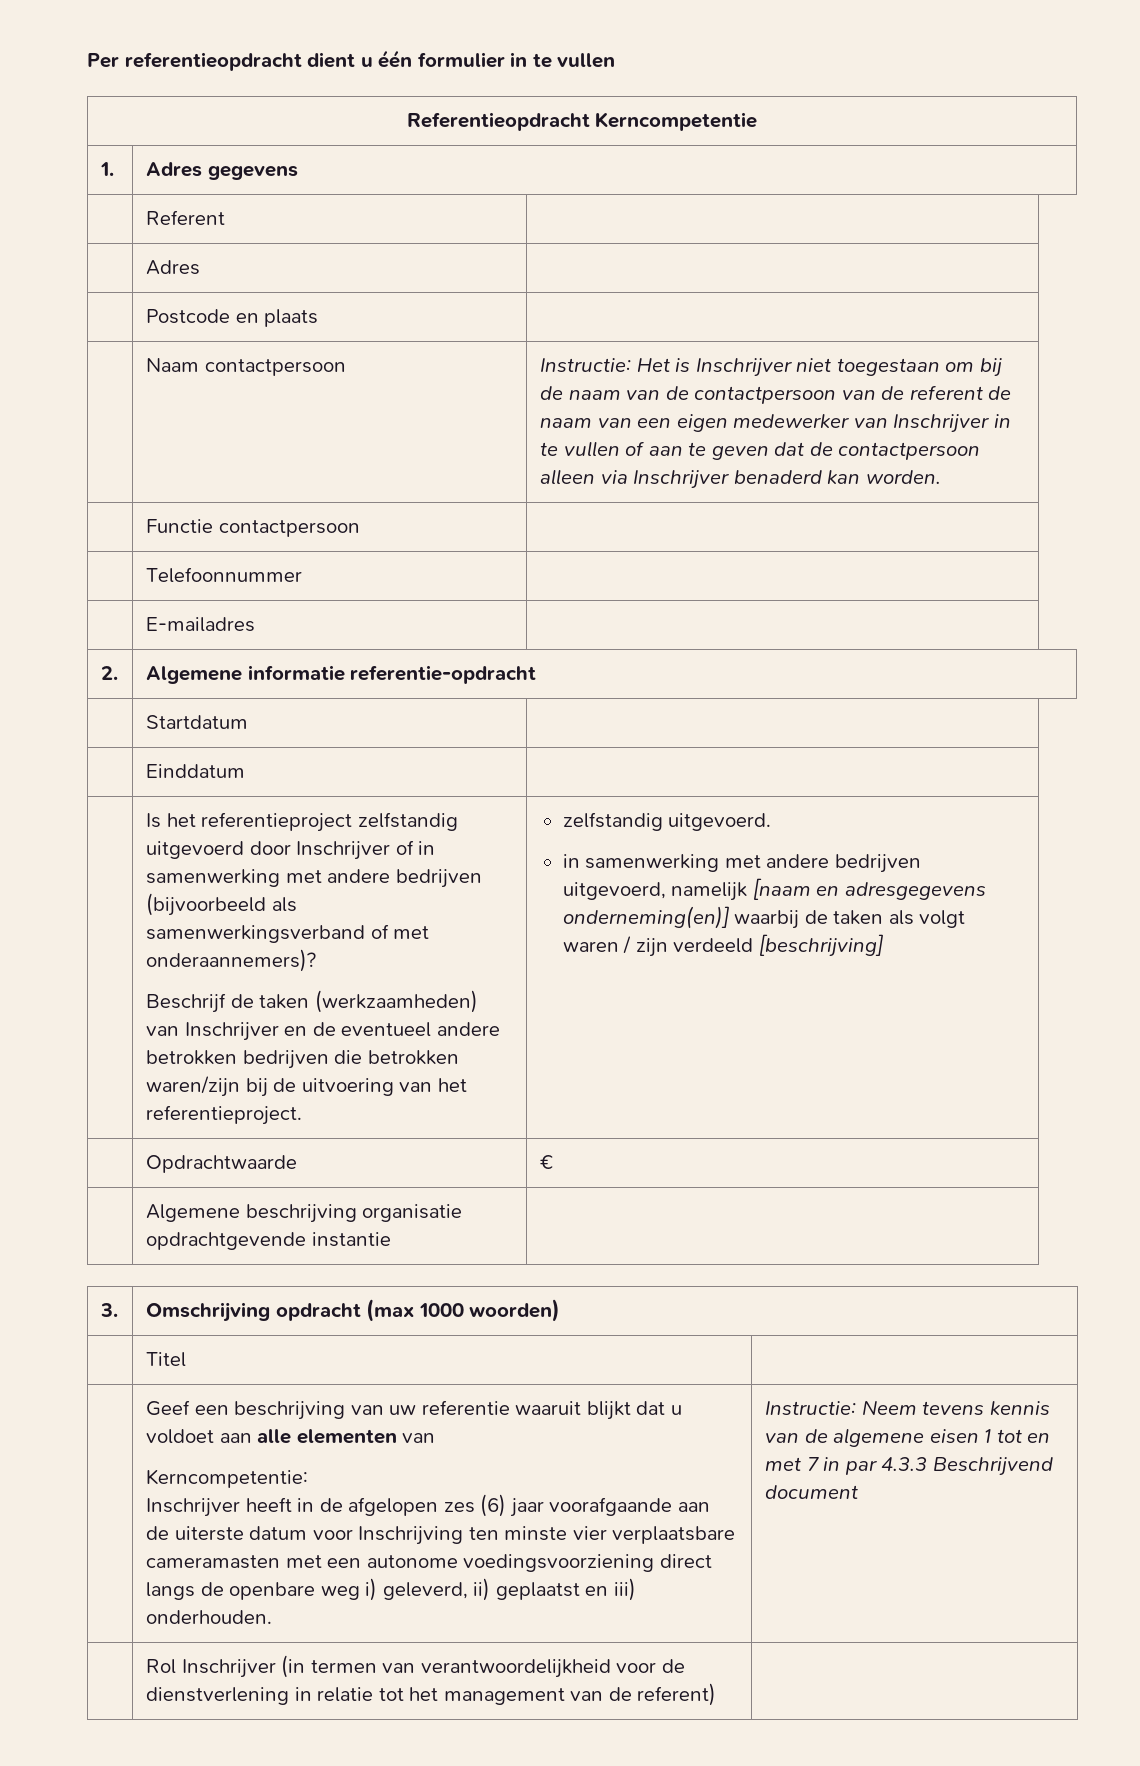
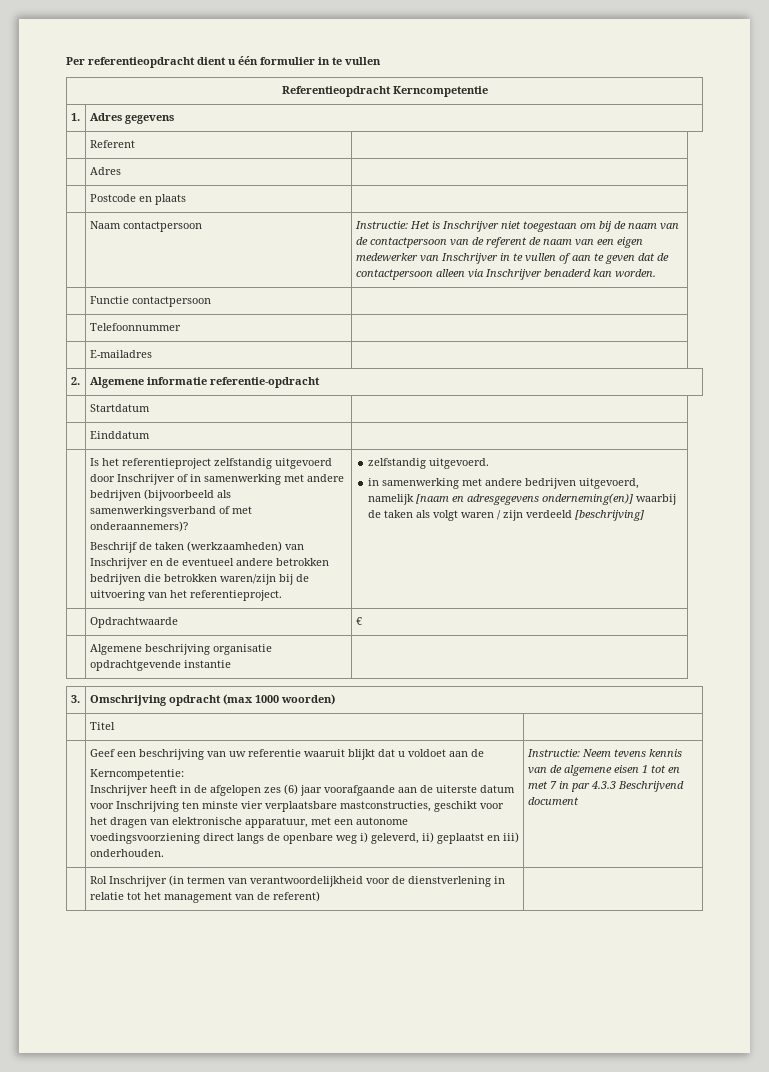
[257,1429,436,1444] alle elementen van -> [470,749,484,757] de
[145,1555,280,1569] cameramasten -> [339,801,504,812] [89,817,308,828] mastconstructies, geschikt voor het dragen van elektronische apparatuur,

